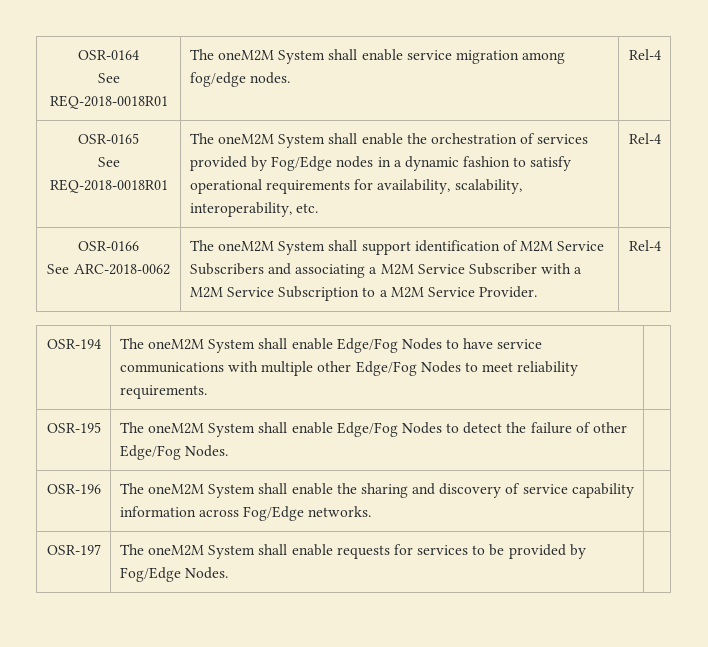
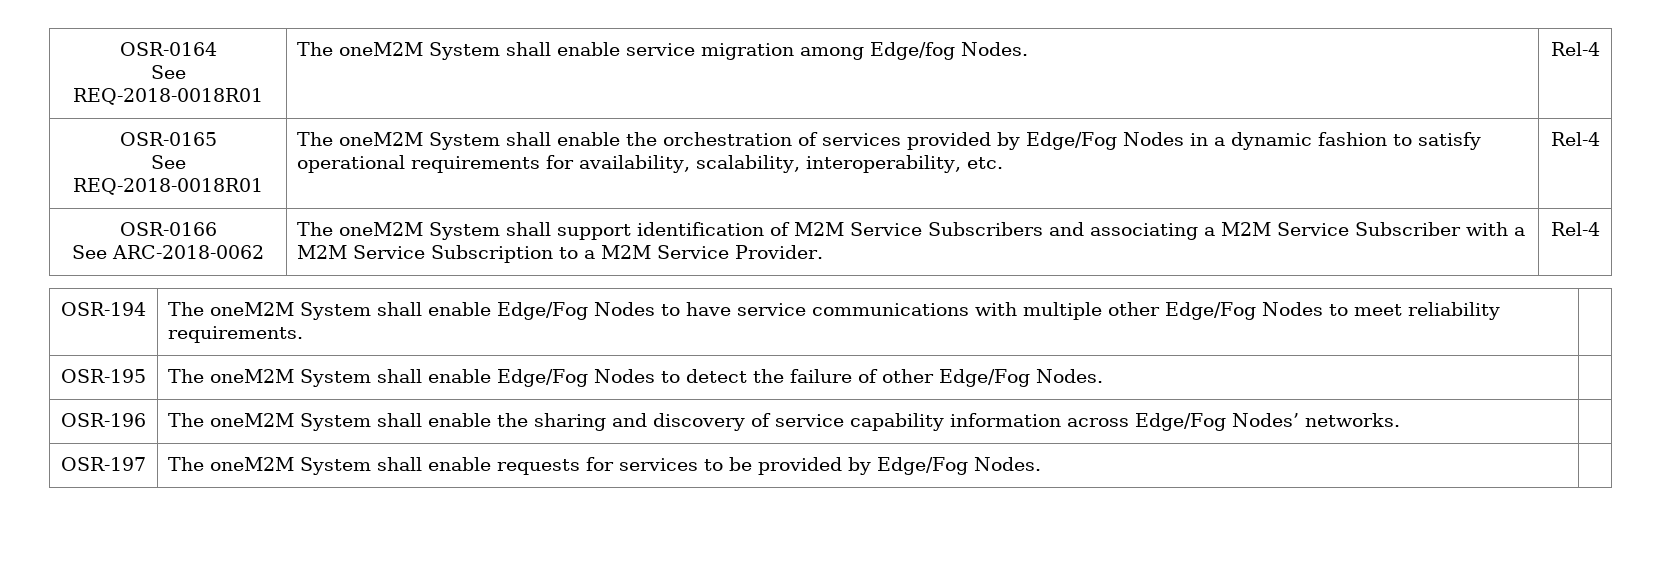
[189,72,290,87] fog/edge nodes. -> [870,42,1029,60] Edge/fog Nodes.
[271,156,374,171] Fog/Edge nodes -> [1026,132,1185,150] Edge/Fog Nodes
[243,506,305,521] Fog/Edge -> [1135,413,1300,431] Edge/Fog Nodes’
[119,567,181,582] Fog/Edge -> [877,457,969,475] Edge/Fog

